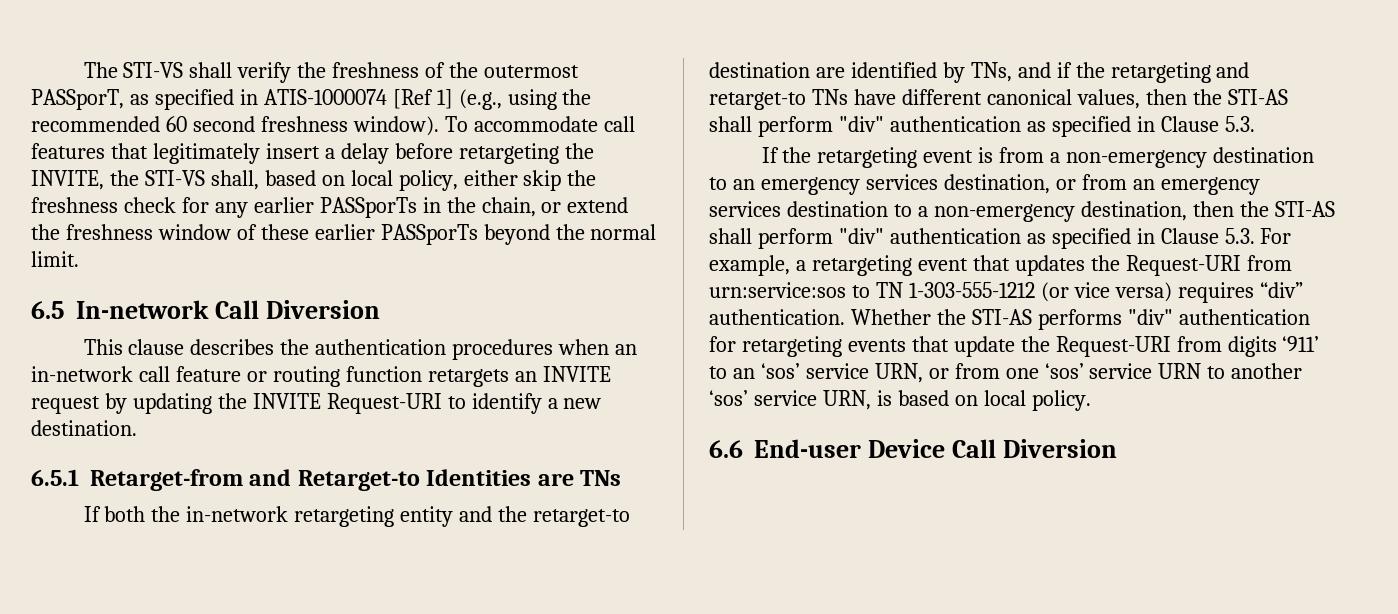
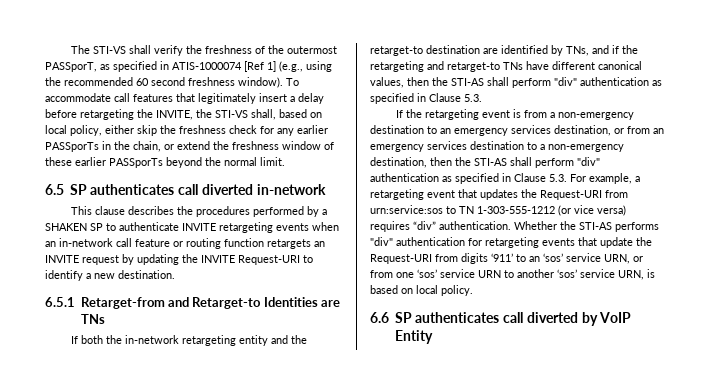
[76,300,380,319] In-network Call Diversion -> [69,184,326,195] SP authenticates call diverted in-network
[315,339,554,360] authentication procedures -> [195,206,327,217] [45,222,309,233] procedures performed by a SHAKEN SP to authenticate INVITE retargeting events
[754,439,1117,458] End-user Device Call Diversion -> [394,312,632,326] [394,330,433,344] SP authenticates call diverted by VoIP Entity

